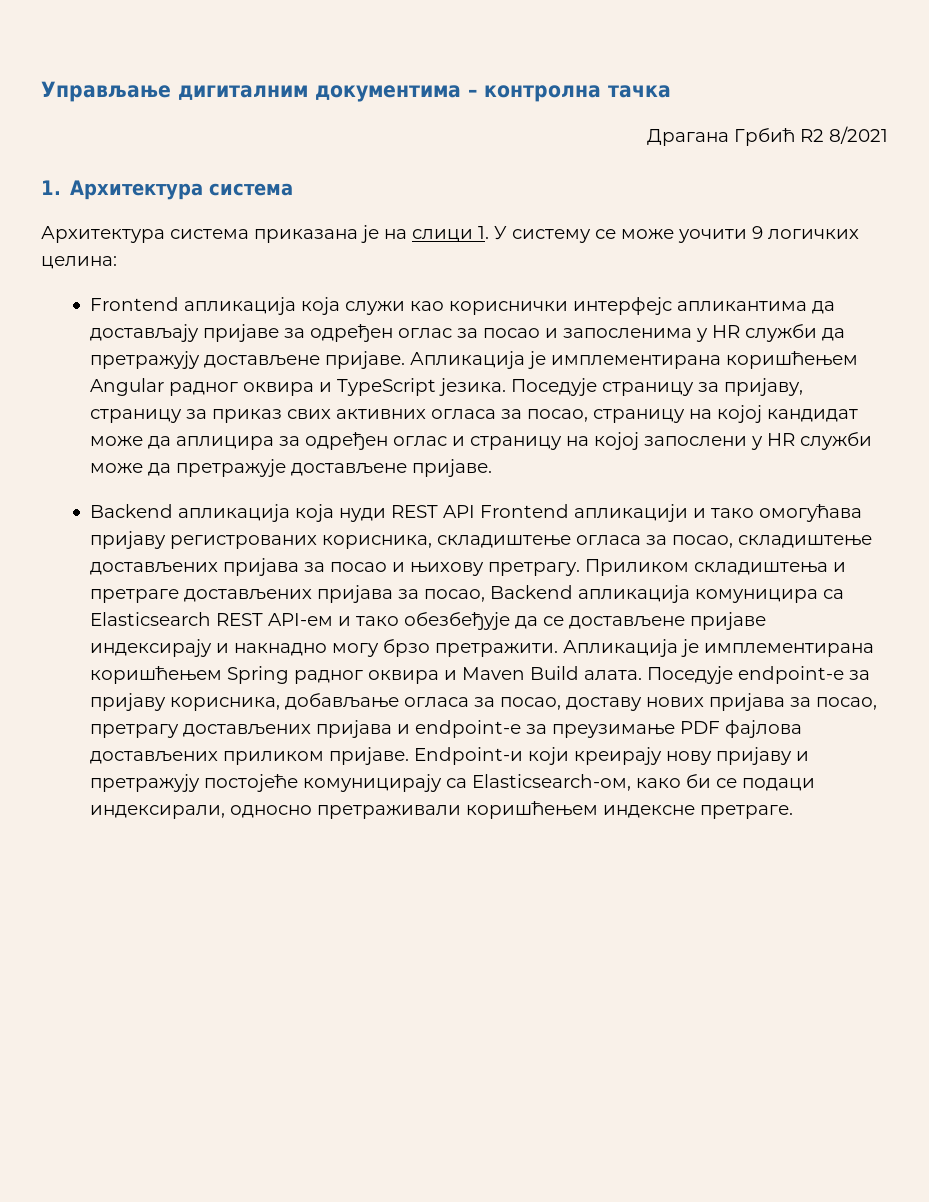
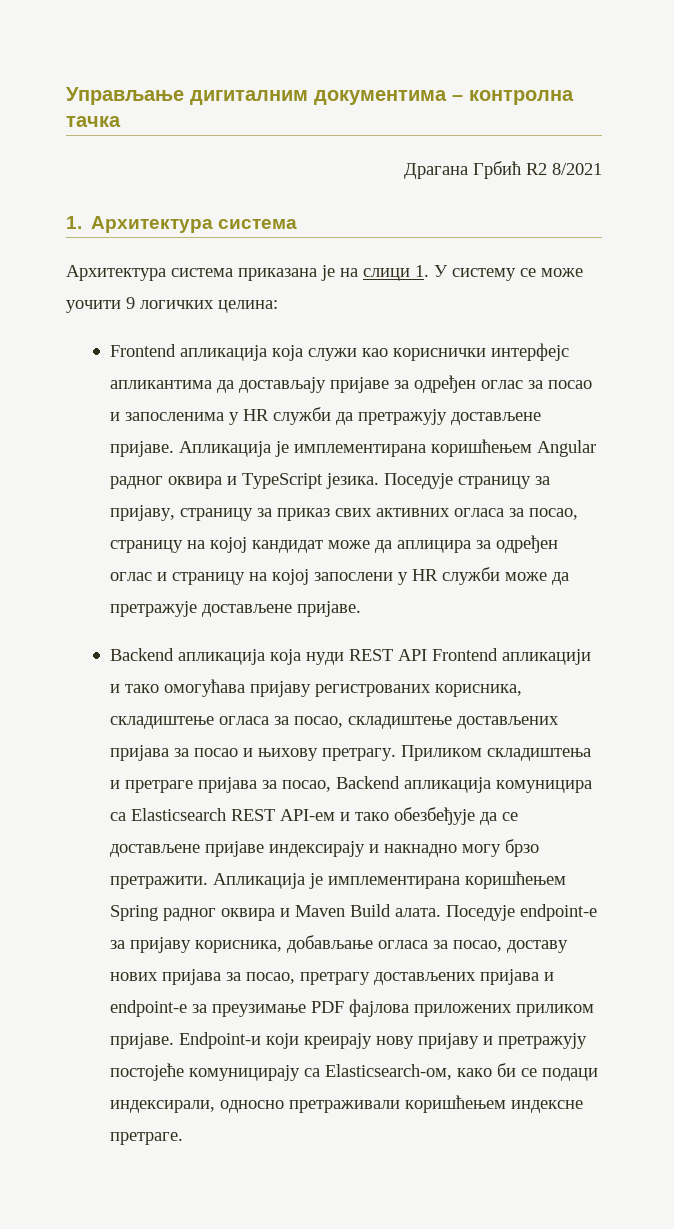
[184,589,313,602] достављених -> (193, 786) none
[90,751,219,764] достављених -> [413,1004,512,1017] приложених

